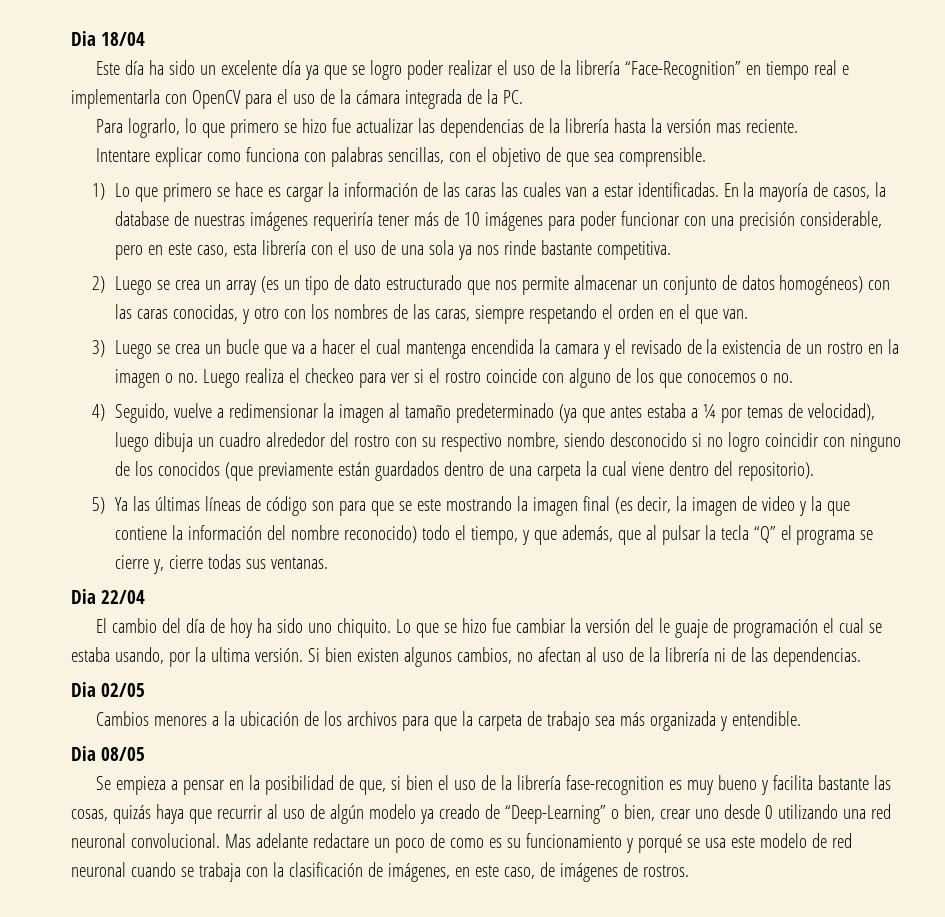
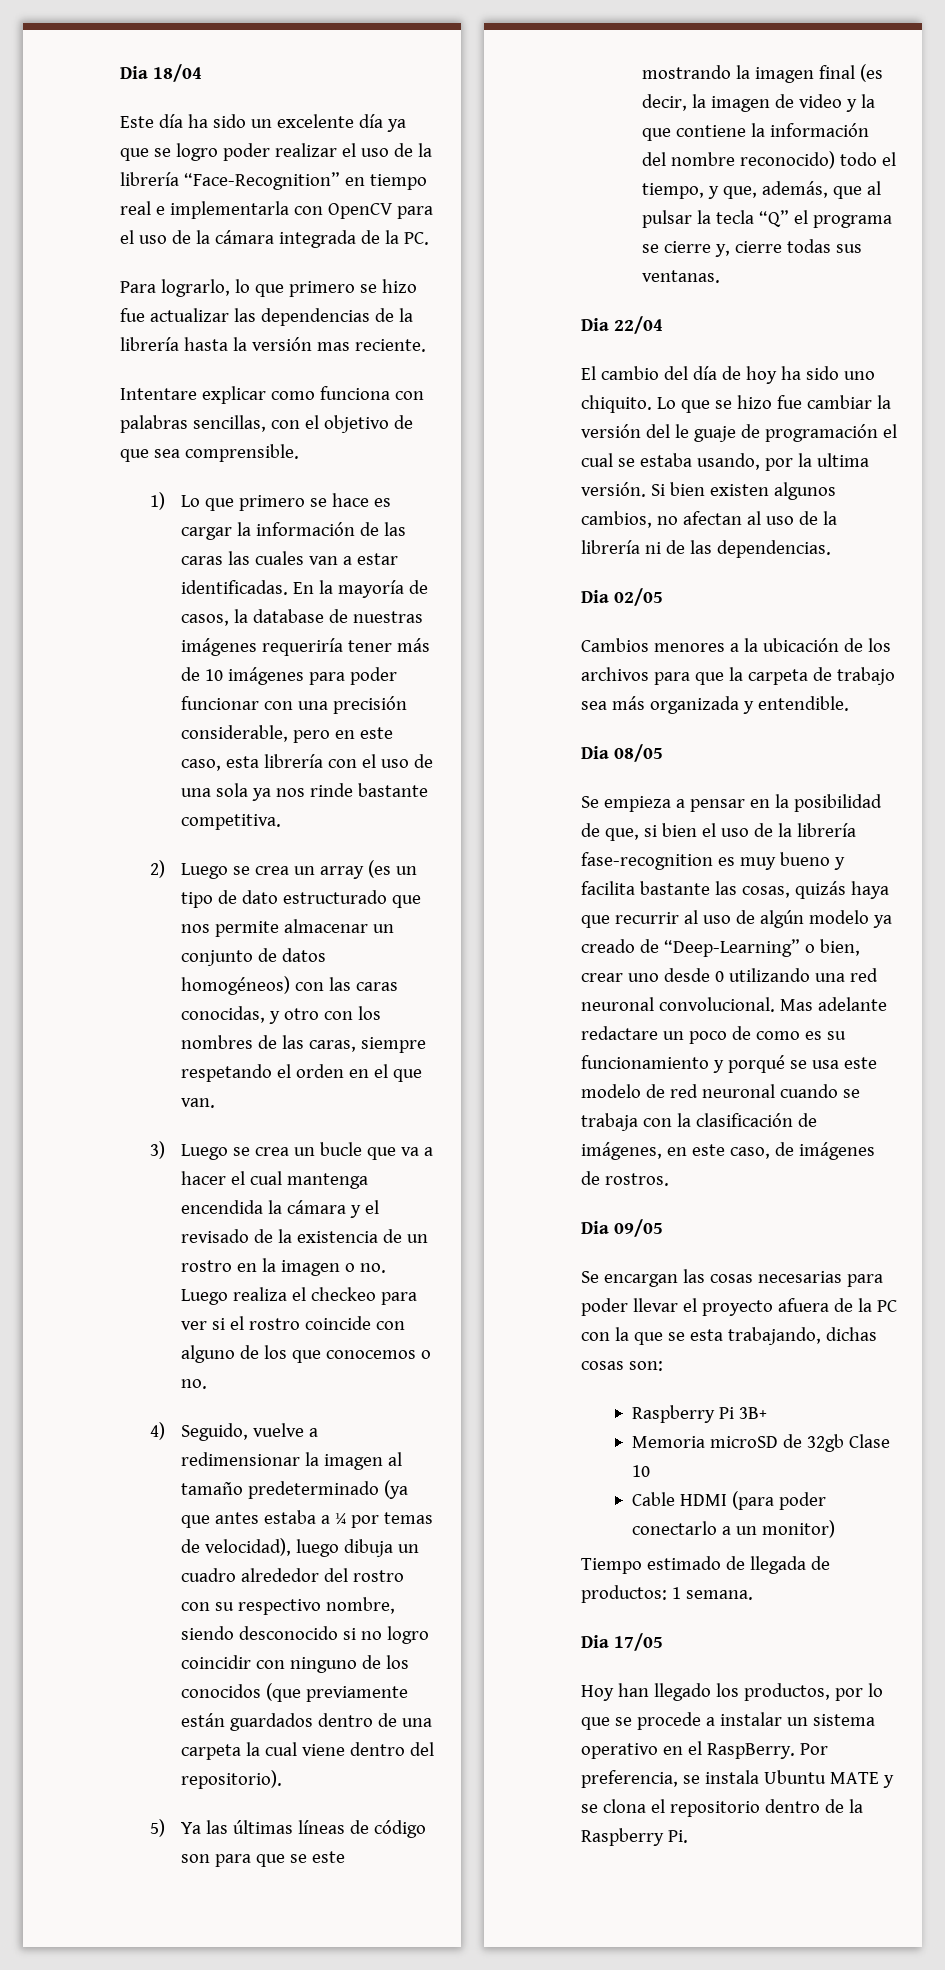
[554,344,599,354] camara -> [286,1200,346,1214] cámara
[533,530,557,545] que -> [722,186,757,199] que,
(689, 871) none -> [581,1219,663,1237] [581,1269,883,1287] [581,1298,897,1316] [581,1327,877,1345] [581,1361,663,1371] [631,1405,767,1423] [631,1434,890,1452] [631,1465,650,1477] [631,1491,826,1510] [631,1520,835,1538] [581,1556,830,1574] [581,1585,753,1603] [581,1633,663,1651] [581,1683,883,1701] [581,1712,875,1730] [581,1741,828,1759] [581,1770,894,1788] [581,1799,863,1817] [581,1828,688,1846] // Dia 09/05 // Se encargan las cosas necesarias para poder llevar el proyecto afuera de la PC con la que se esta trabajando, dichas cosas son: // Raspberry Pi 3B+ // Memoria microSD de 32gb Clase 10 // Cable HDMI (para poder conectarlo a un monitor) // Tiempo estimado de llegada de productos: 1 semana. // Dia 17/05 // Hoy han llegado los productos, por lo que se procede a instalar un sistema operativo en el RaspBerry. Por preferencia, se instala Ubuntu MATE y se clona el repositorio dentro de la Raspberry Pi.

